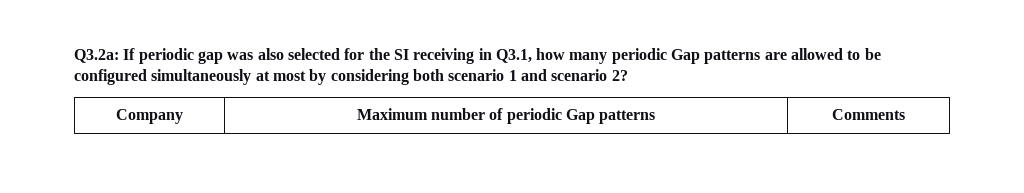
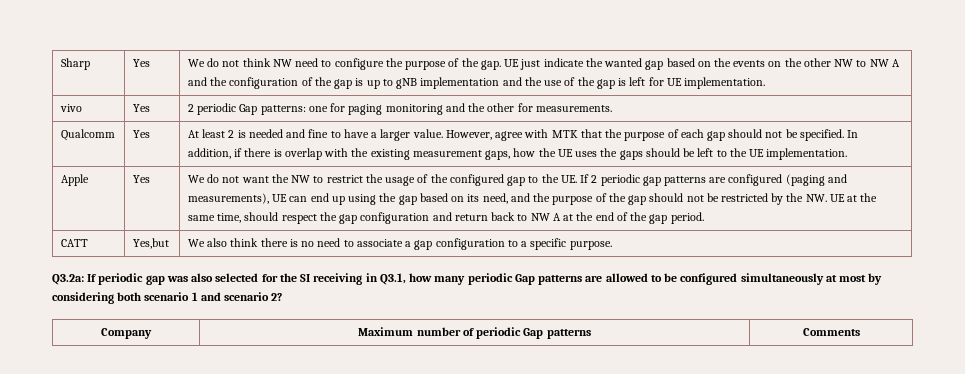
(74, 56) none -> [60,58,90,70] [132,59,150,67] [187,58,900,70] [187,77,765,89] [59,104,82,112] [132,104,150,112] [187,103,612,115] [60,129,115,141] [132,130,150,138] [187,129,859,141] [187,148,848,160] [60,174,89,186] [132,175,150,183] [187,174,847,186] [187,193,878,205] [187,212,704,224] [60,239,88,247] [132,238,169,249] [187,238,612,250] Sharp | Yes | We do not think NW need to configure the purpose of the gap. UE just indicate the wanted gap based on the events on the other NW to NW A and the configuration of the gap is up to gNB implementation and the use of the gap is left for UE implementation. // vivo | Yes | 2 periodic Gap patterns: one for paging monitoring and the other for measurements. // Qualcomm | Yes | At least 2 is needed and fine to have a larger value. However, agree with MTK that the purpose of each gap should not be specified. In addition, if there is overlap with the existing measurement gaps, how the UE uses the gaps should be left to the UE implementation. // Apple | Yes | We do not want the NW to restrict the usage of the configured gap to the UE. If 2 periodic gap patterns are configured (paging and measurements), UE can end up using the gap based on its need, and the purpose of the gap should not be restricted by the NW. UE at the same time, should respect the gap configuration and return back to NW A at the end of the gap period. // CATT | Yes,but | We also think there is no need to associate a gap configuration to a specific purpose. //

